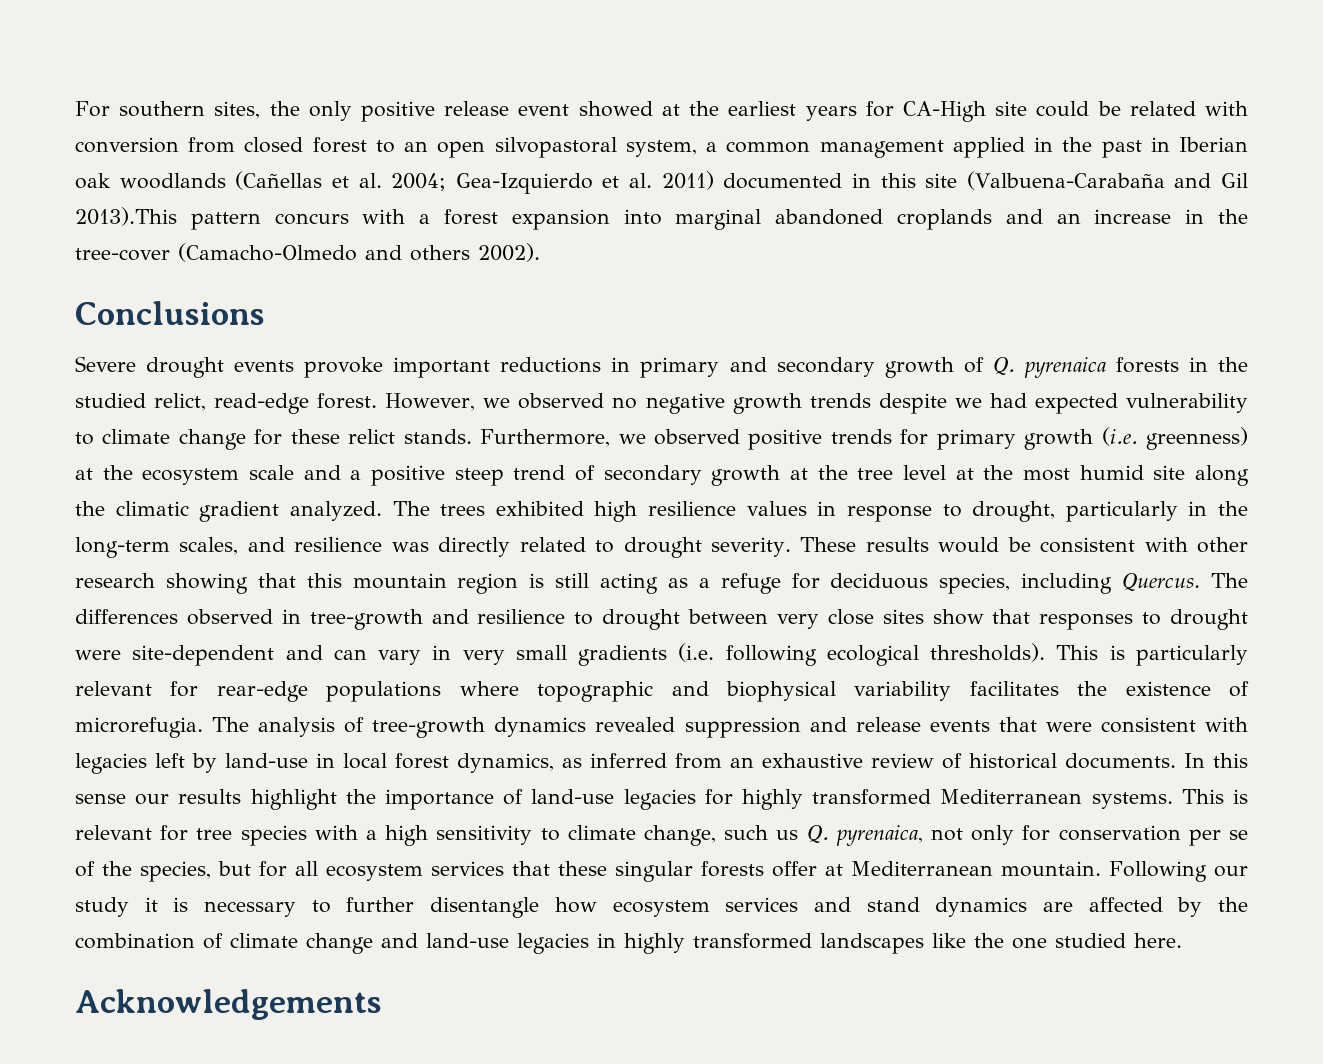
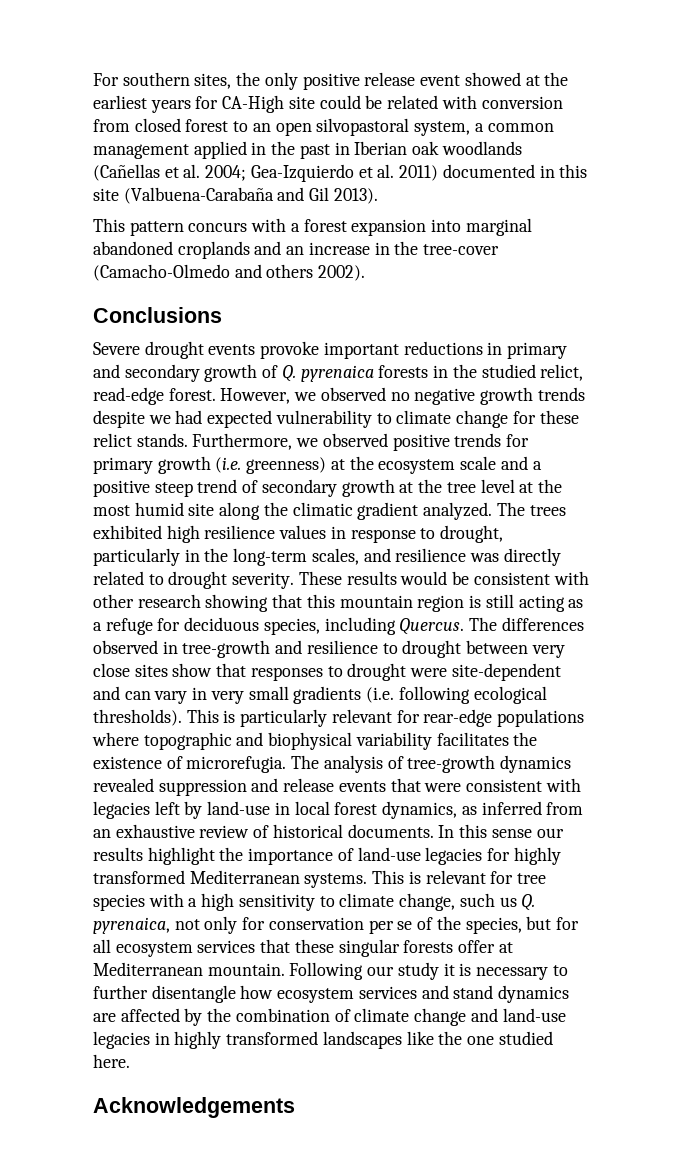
[75,207,177,226] 2013).This -> [333,188,378,204] [93,218,125,232] 2013). // This

